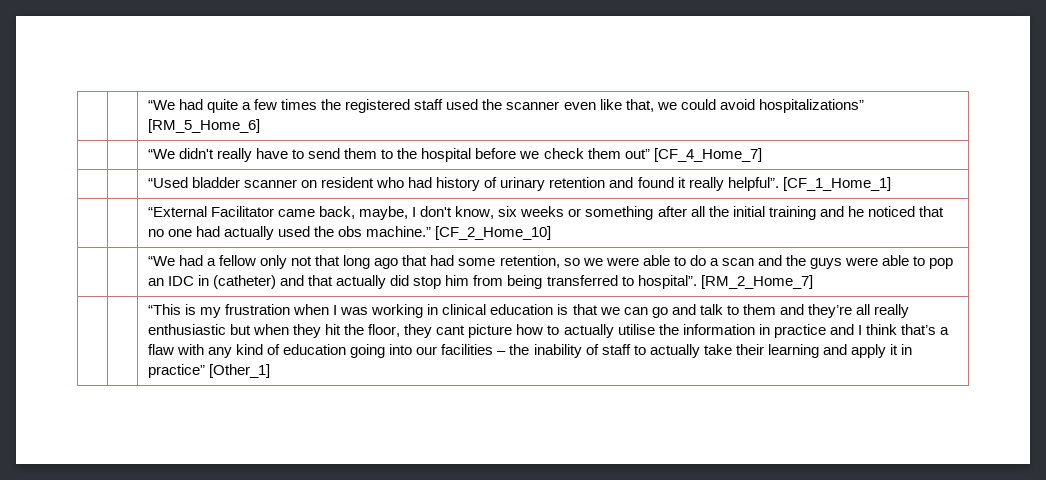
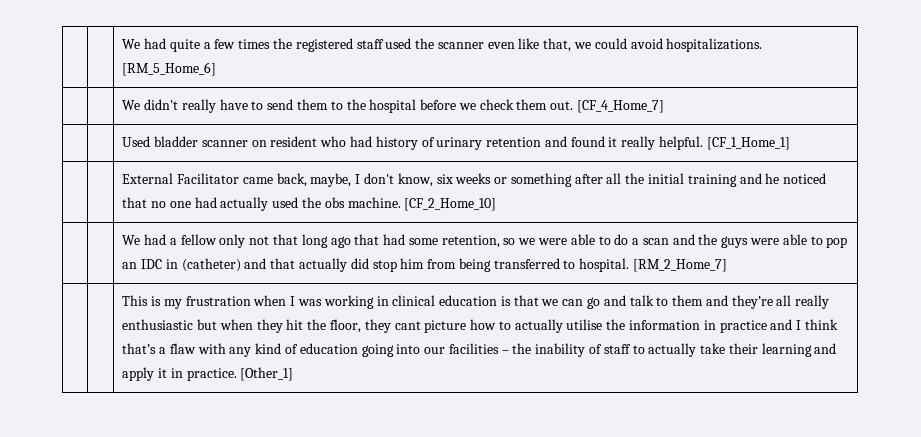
[147,100,175,110] | | “We -> [122,39,141,49] | | We
[758,99,864,113] hospitalizations” -> [666,38,763,52] hospitalizations.
[147,149,175,159] “We -> [122,100,141,110] We
[624,149,650,159] out” -> [550,101,574,110] out.
[147,177,188,188] “Used -> [122,136,151,147] Used
[727,177,779,191] helpful”. -> [658,136,703,150] helpful.
[147,206,207,217] “External -> [122,173,174,184] External
[366,226,432,237] machine.” -> [347,197,401,208] machine.
[147,256,175,266] “We -> [122,235,141,245] We
[637,275,697,289] hospital”. -> [579,258,630,272] hospital.
[147,304,181,315] “This -> [122,295,149,306] This
[147,364,205,378] practice” -> [186,368,237,381] practice.

